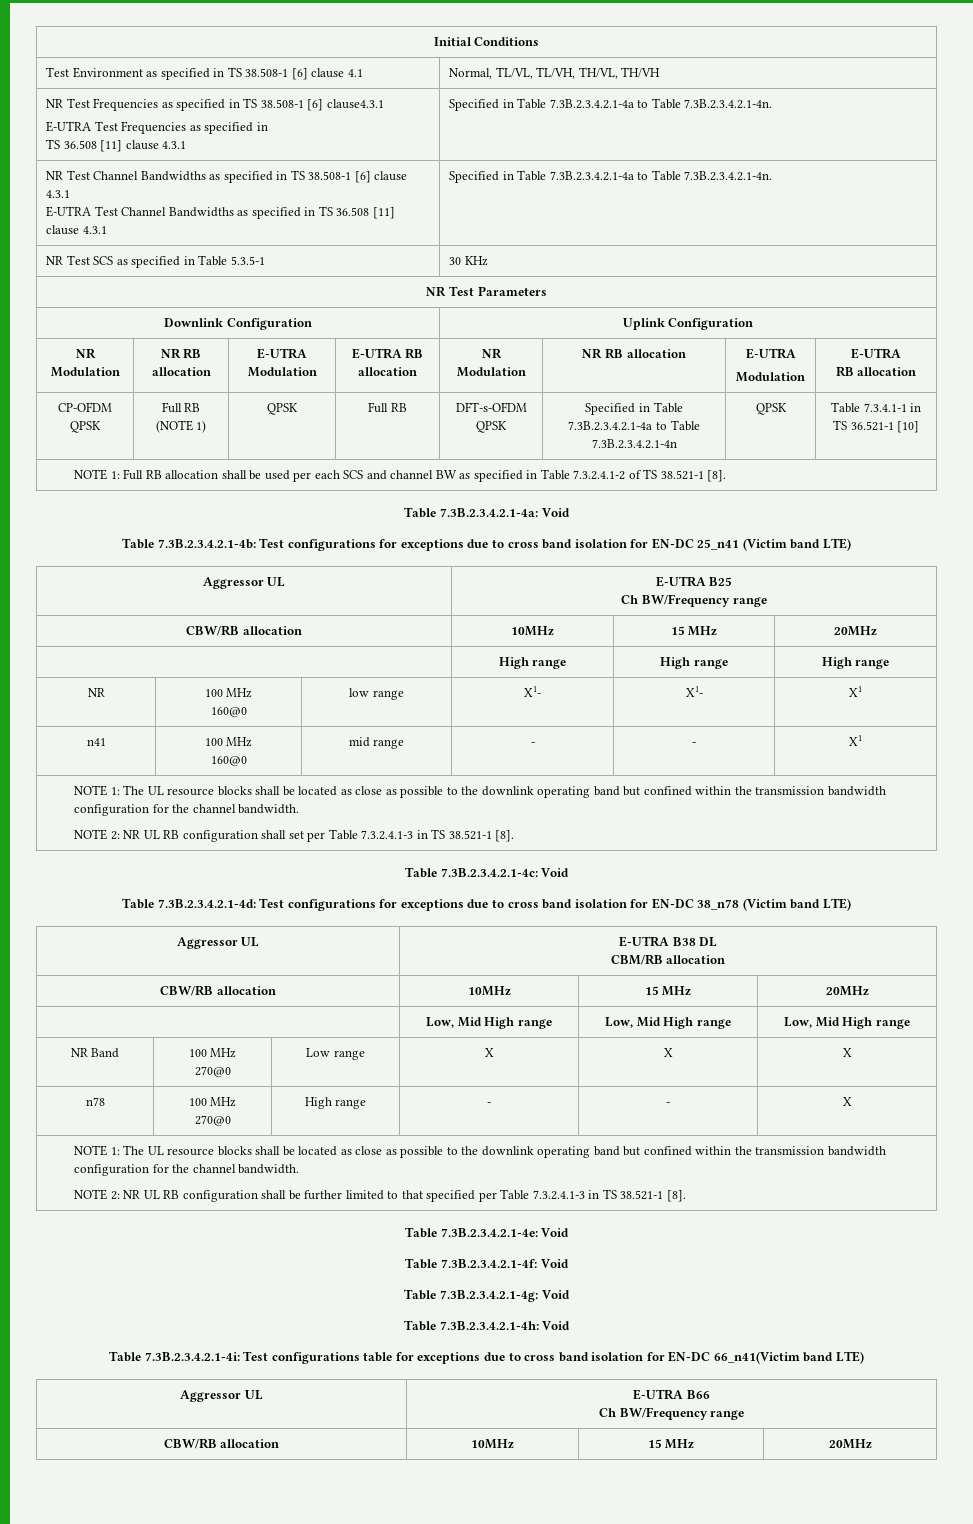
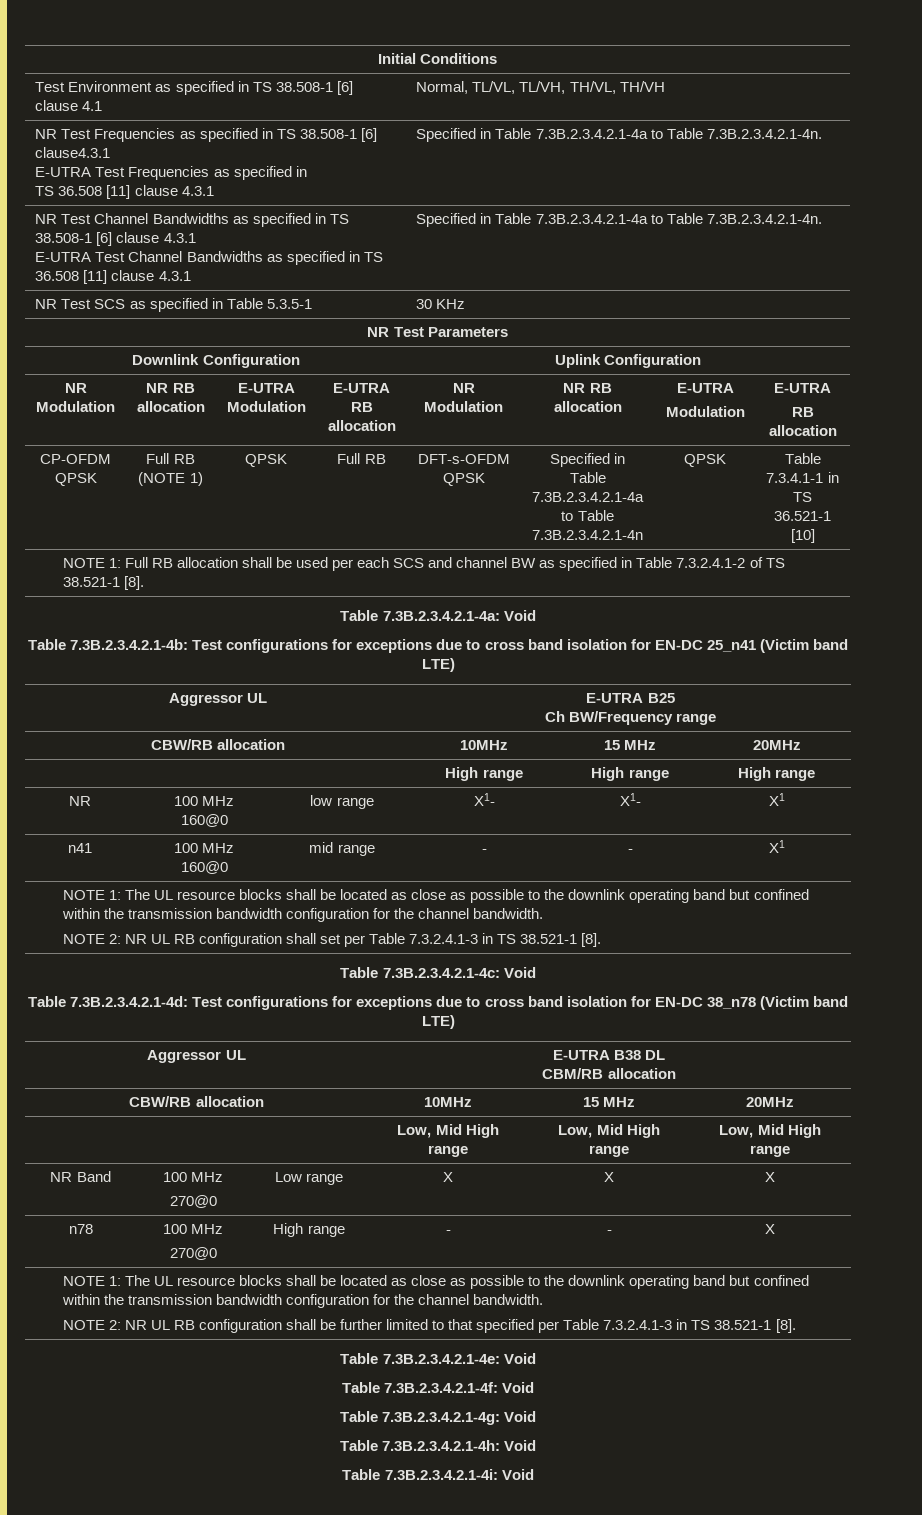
[243,1351,864,1364] [180,1390,263,1402] [633,1389,710,1400] [598,1407,745,1420] [163,1438,280,1449] [470,1439,514,1449] [647,1439,695,1449] [828,1439,872,1449] Test configurations table for exceptions due to cross band isolation for EN-DC 66_n41(Victim band LTE) // Aggressor UL | E-UTRA B66 // Ch BW/Frequency range // CBW/RB allocation | 10MHz | 15 MHz | 20MHz -> [501,1469,534,1480] Void

